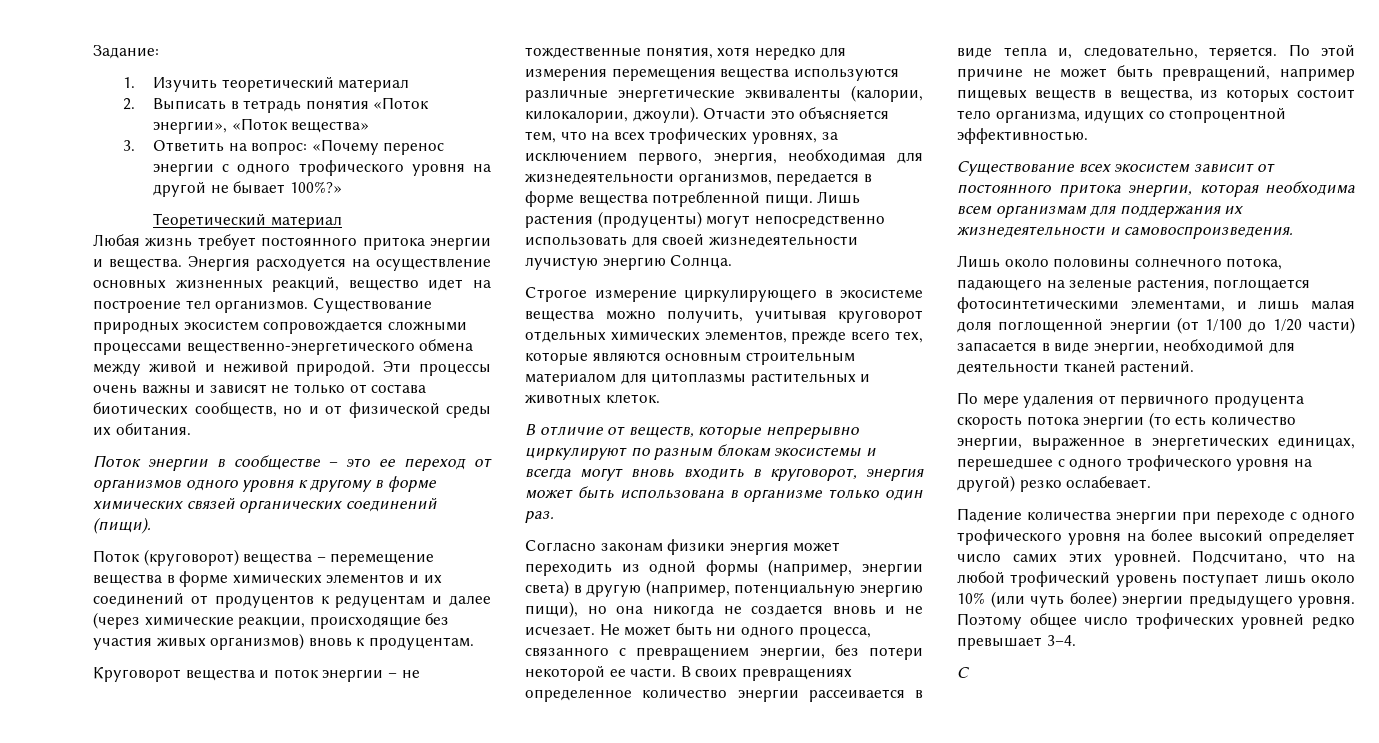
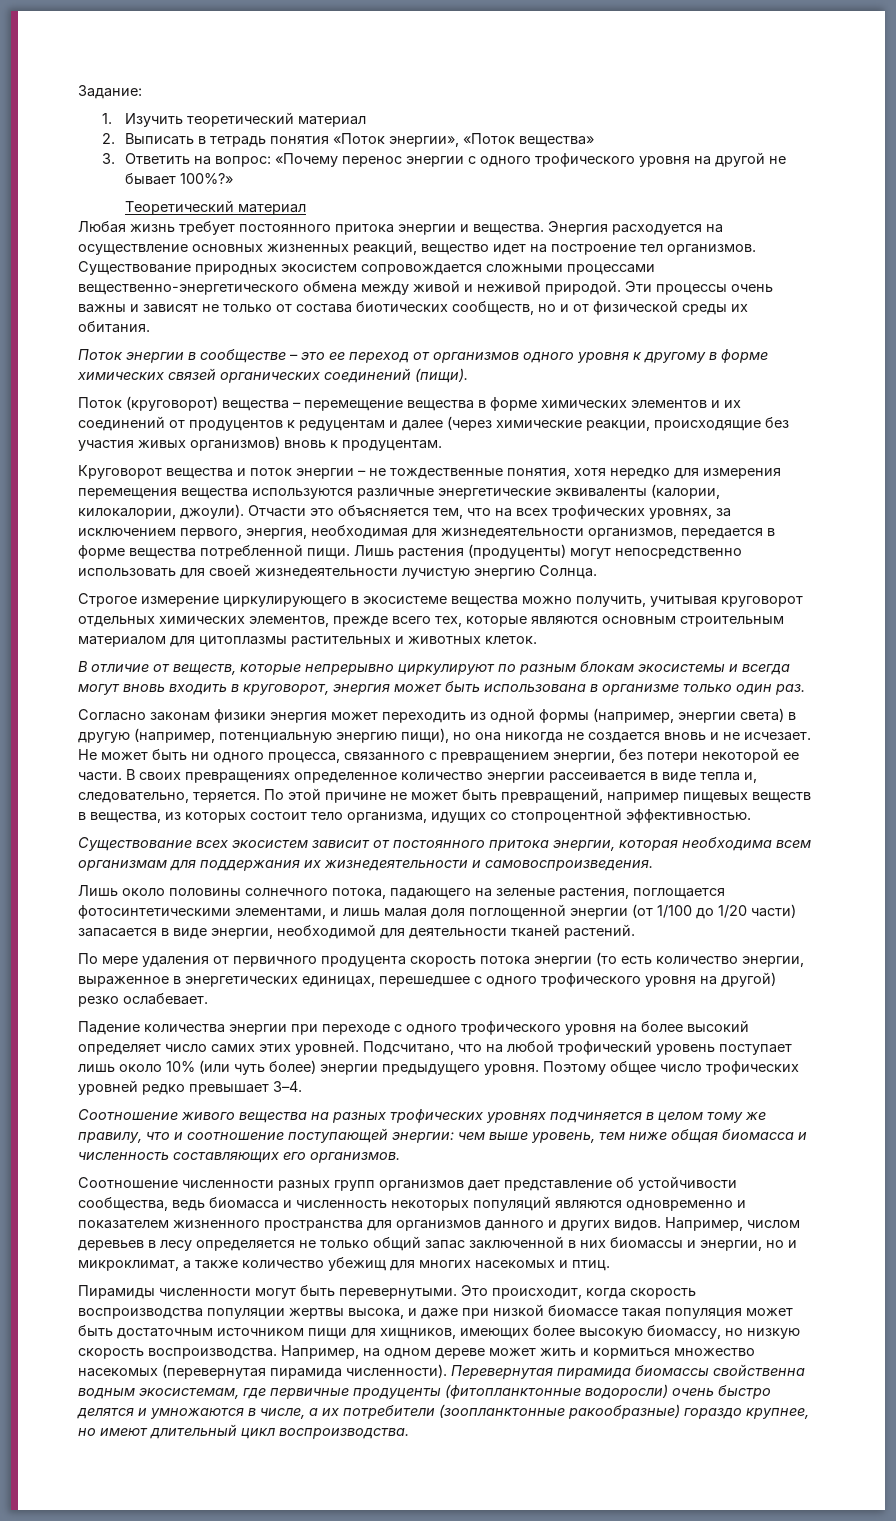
[957,667,970,678] С -> [78,1109,766,1123] [78,1128,807,1143] [78,1152,400,1163] [78,1176,737,1191] [78,1196,746,1211] [78,1217,800,1231] [78,1236,797,1251] [78,1257,610,1271] [78,1285,696,1299] [78,1304,793,1319] [78,1325,800,1339] [78,1345,755,1359] [78,1364,805,1379] [78,1384,771,1399] [77,1404,809,1419] [78,1424,409,1439] Соотношение живого вещества на разных трофических уровнях подчиняется в целом тому же правилу, что и соотношение поступающей энергии: чем выше уровень, тем ниже общая биомасса и численность составляющих его организмов. // Соотношение численности разных групп организмов дает представление об устойчивости сообщества, ведь биомасса и численность некоторых популяций являются одновременно и показателем жизненного пространства для организмов данного и других видов. Например, числом деревьев в лесу определяется не только общий запас заключенной в них биомассы и энергии, но и микроклимат, а также количество убежищ для многих насекомых и птиц. // Пирамиды численности могут быть перевернутыми. Это происходит, когда скорость воспроизводства популяции жертвы высока, и даже при низкой биомассе такая популяция может быть достаточным источником пищи для хищников, имеющих более высокую биомассу, но низкую скорость воспроизводства. Например, на одном дереве может жить и кормиться множество насекомых (перевернутая пирамида численности). Перевернутая пирамида биомассы свойственна водным экосистемам, где первичные продуценты (фитопланктонные водоросли) очень быстро делятся и умножаются в числе, а их потребители (зоопланктонные ракообразные) гораздо крупнее, но имеют длительный цикл воспроизводства.

